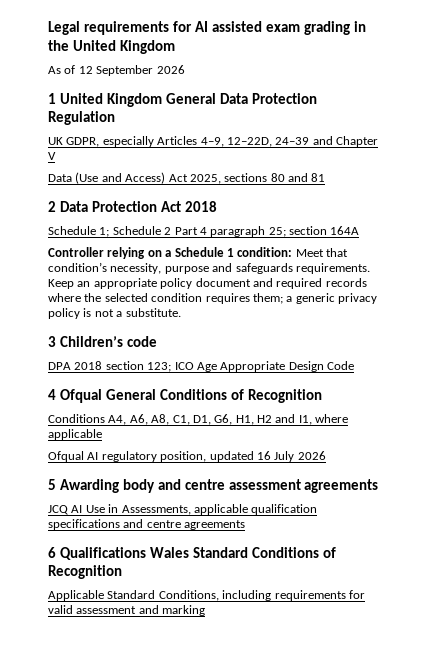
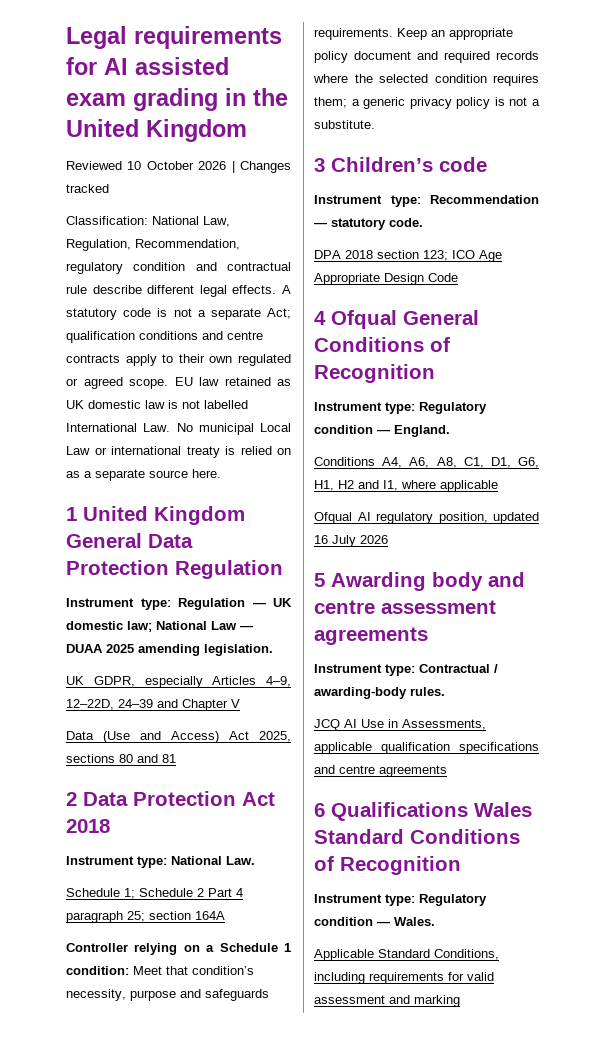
[48,65,185,76] As of 12 September 2026 -> [66,161,291,173] [66,184,109,193] [66,216,230,227] [66,239,240,251] [66,262,291,274] [66,285,291,297] [66,308,291,320] [66,331,263,343] [66,354,291,366] [66,377,291,389] [66,400,248,409] [66,423,291,435] [66,446,291,458] [66,469,221,481] Reviewed 10 October 2026 | Changes tracked // Classification: National Law, Regulation, Recommendation, regulatory condition and contractual rule describe different legal effects. A statutory code is not a separate Act; qualification conditions and centre contracts apply to their own regulated or agreed scope. EU law retained as UK domestic law is not labelled International Law. No municipal Local Law or international treaty is relied on as a separate source here.
(115, 118) none -> [66,598,292,610] [66,621,253,632] [66,644,273,656] // Instrument type: Regulation — UK domestic law; National Law — DUAA 2025 amending legislation.
(217, 206) none -> [66,856,255,868] // Instrument type: National Law.
(157, 341) none -> [314,195,539,207] [314,218,423,230] // Instrument type: Recommendation — statutory code.
(322, 396) none -> [314,402,487,414] [314,425,450,437] // Instrument type: Regulatory condition — England.
(379, 486) none -> [314,664,498,676] [314,687,445,699] // Instrument type: Contractual / awarding-body rules.
(122, 572) none -> [314,894,487,906] [314,917,435,926] // Instrument type: Regulatory condition — Wales.

